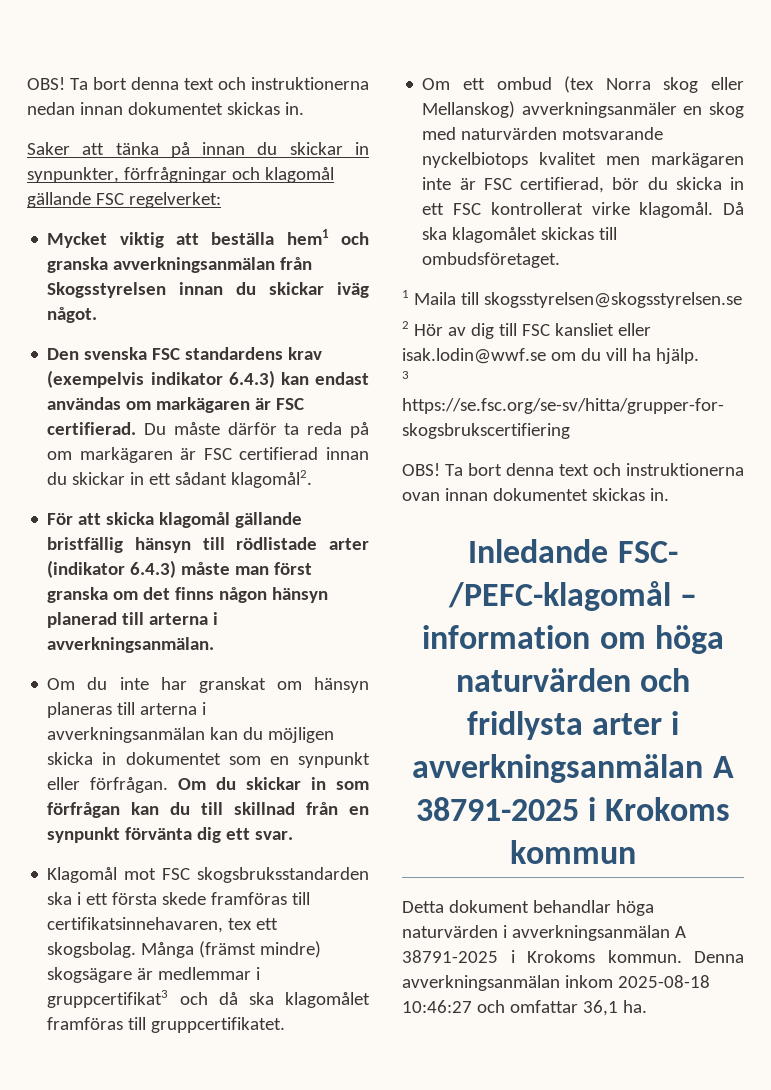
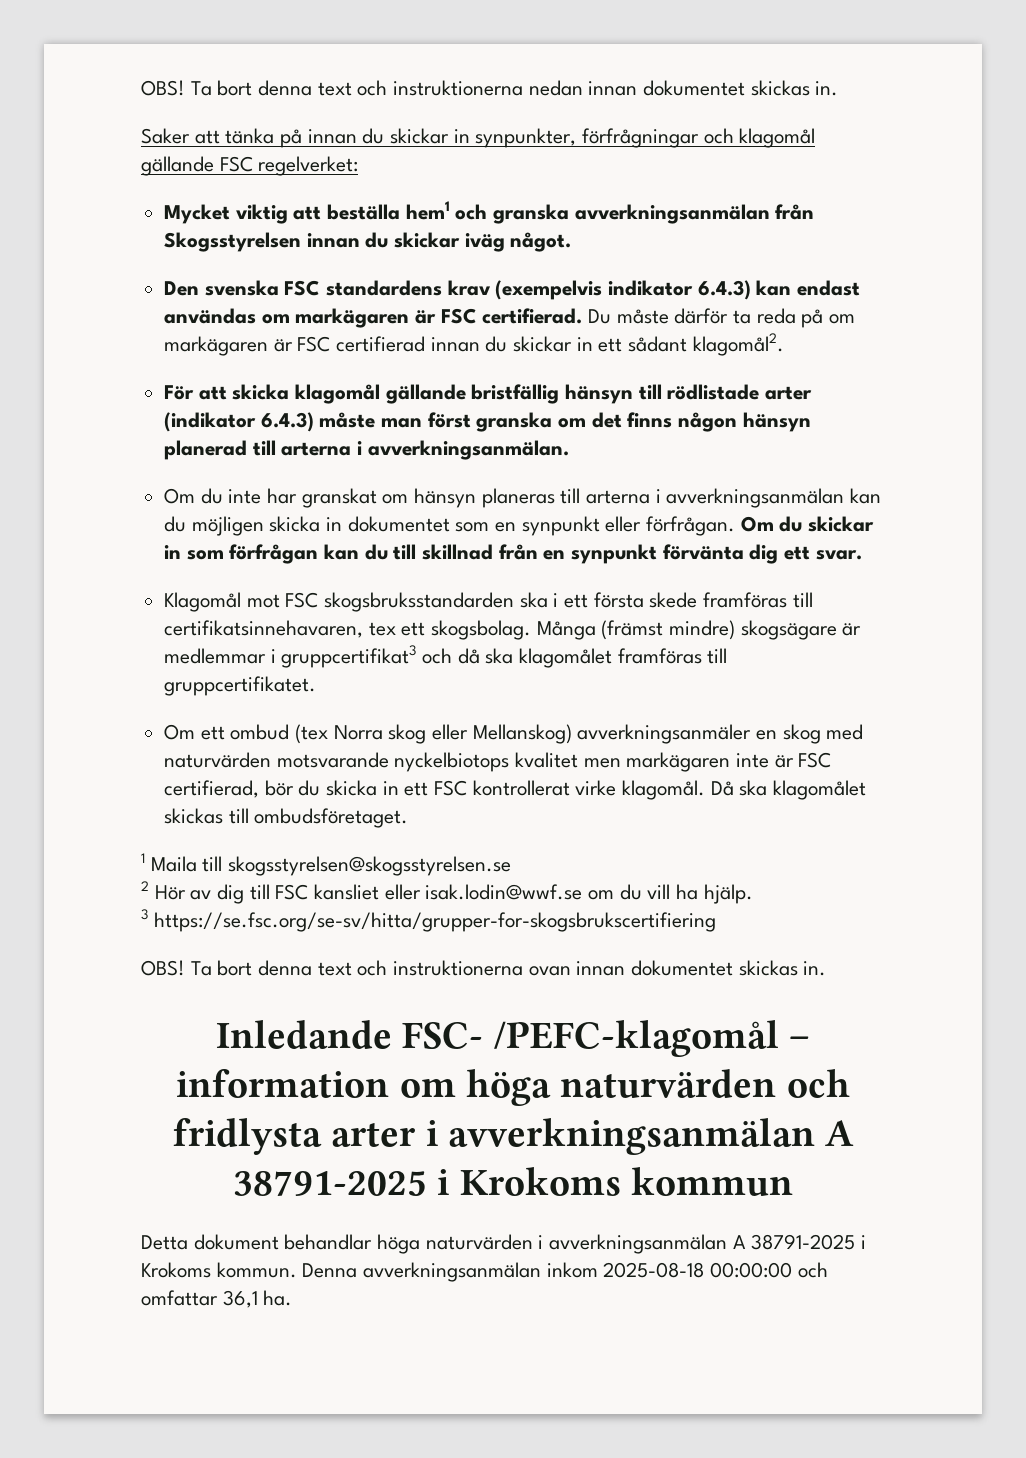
[402,1000,472,1013] 10:46:27 -> [710,1262,793,1278] 00:00:00

